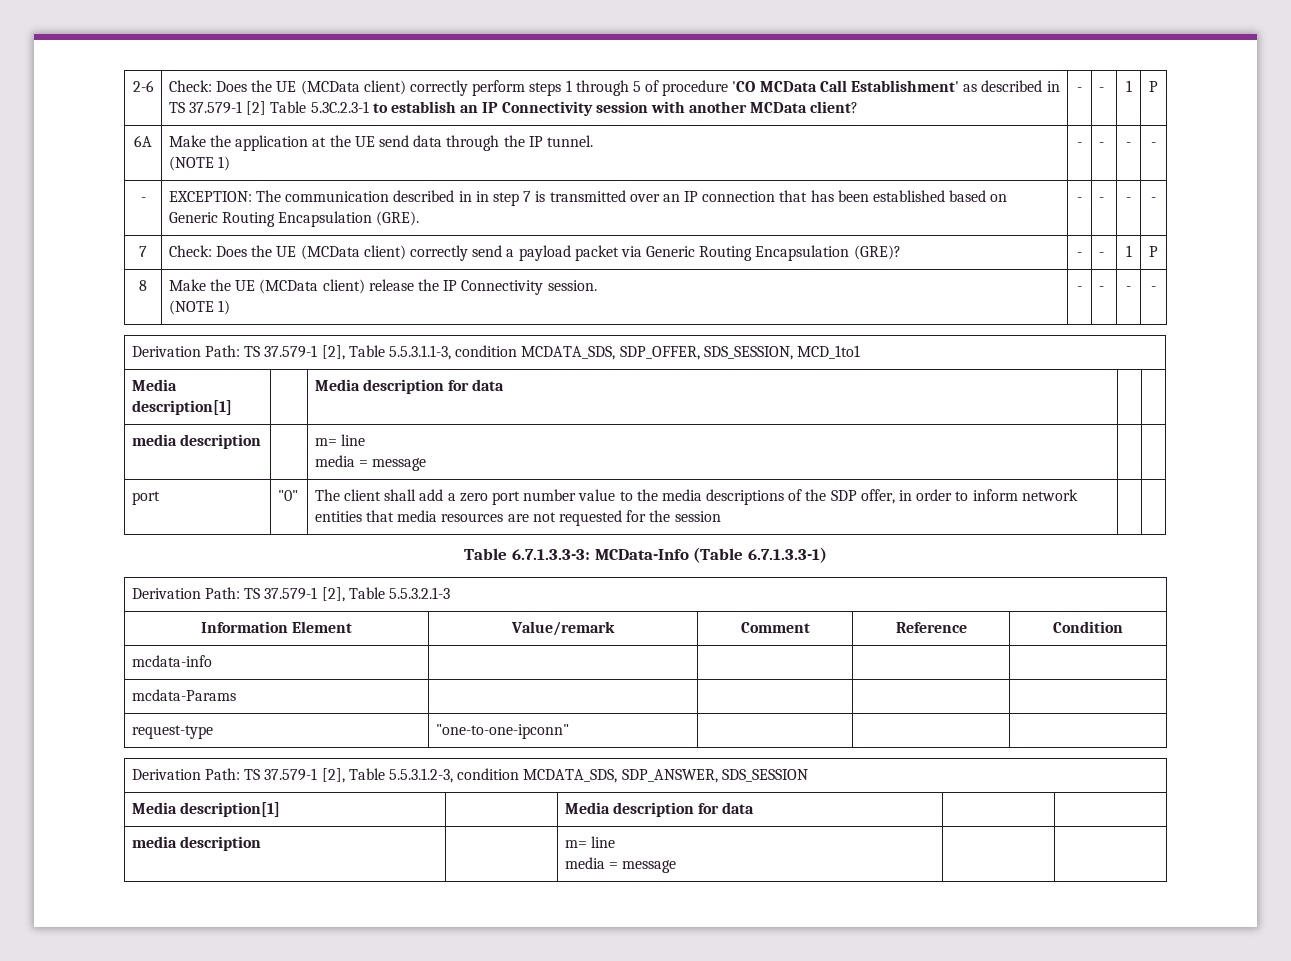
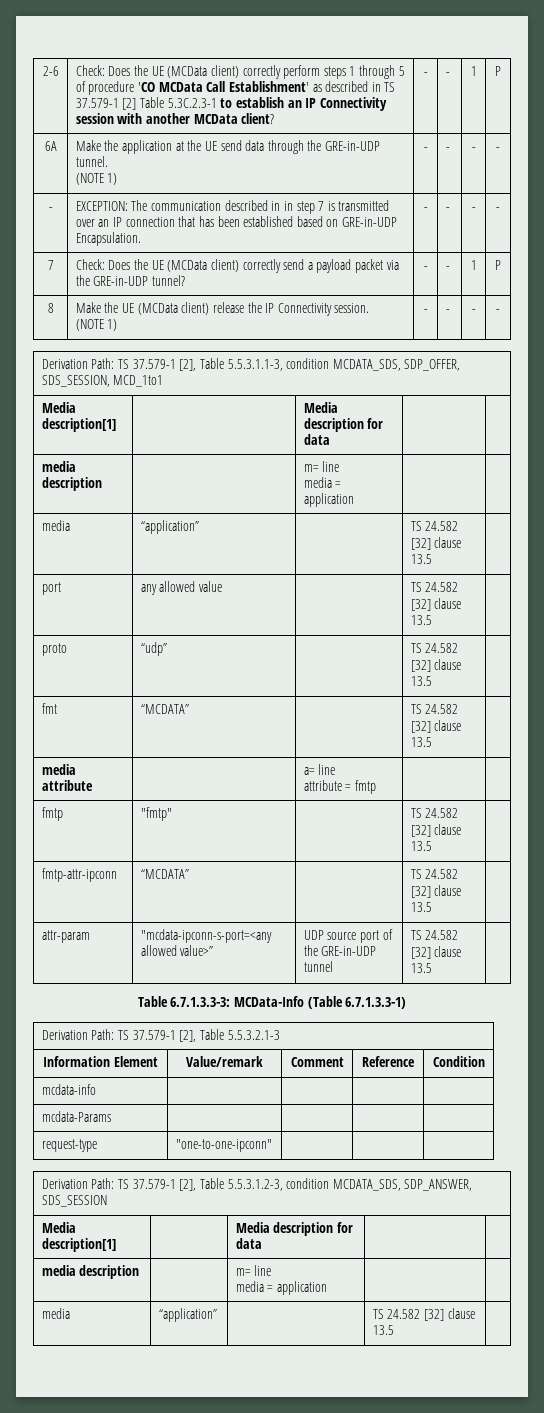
[528,136,543,147] IP -> [325,141,381,151] GRE-in-UDP
[168,211,420,227] Generic Routing Encapsulation (GRE). -> [342,217,398,227] [75,232,141,246] GRE-in-UDP Encapsulation.
[646,245,901,261] Generic Routing Encapsulation (GRE)? -> [75,275,185,286] the GRE-in-UDP tunnel?
[372,458,427,471] [131,491,160,505] [277,490,298,501] [314,489,1078,505] [314,510,721,526] message | | // port | "0" | The client shall add a zero port number value to the media descriptions of the SDP offer, in order to inform network entities that media resources are not requested for the session | -> [303,493,354,507] [41,520,70,531] [140,520,199,534] [410,521,459,531] [410,537,462,550] [410,554,432,564] [41,582,61,595] [140,581,222,595] [410,582,459,592] [410,598,462,611] [410,615,432,625] [41,643,67,656] [140,642,167,656] [410,643,459,653] [410,659,462,672] [410,676,432,686] [41,703,57,714] [140,704,189,714] [410,704,459,714] [410,720,462,733] [410,737,432,747] [41,764,76,775] [41,780,93,791] [303,764,336,775] [303,780,376,794] [41,807,63,821] [140,807,172,821] [410,808,459,818] [410,824,462,837] [410,841,432,851] [41,868,117,882] [140,869,189,879] [410,869,459,879] [410,885,462,898] [410,902,432,912] [41,930,90,943] [140,929,272,943] [140,945,214,956] [303,929,393,943] [303,945,377,956] [303,961,333,972] [410,930,459,940] [410,946,462,959] [410,963,432,973] application | | // media | “application” | | TS 24.582 [32] clause 13.5 | // port | any allowed value | | TS 24.582 [32] clause 13.5 | // proto | “udp” | | TS 24.582 [32] clause 13.5 | // fmt | “MCDATA” | | TS 24.582 [32] clause 13.5 | // media attribute | | a= line // attribute = fmtp | | // fmtp | "fmtp" | | TS 24.582 [32] clause 13.5 | // fmtp-attr-ipconn | “MCDATA” | | TS 24.582 [32] clause 13.5 | // attr-param | "mcdata-ipconn-s-port=<any allowed value>” | UDP source port of the GRE-in-UDP tunnel | TS 24.582 [32] clause 13.5
[622,860,677,873] message | -> [276,1281,327,1295] [41,1308,70,1319] [158,1308,217,1322] [372,1308,475,1321] [372,1325,394,1335] application | | // media | “application” | | TS 24.582 [32] clause 13.5

